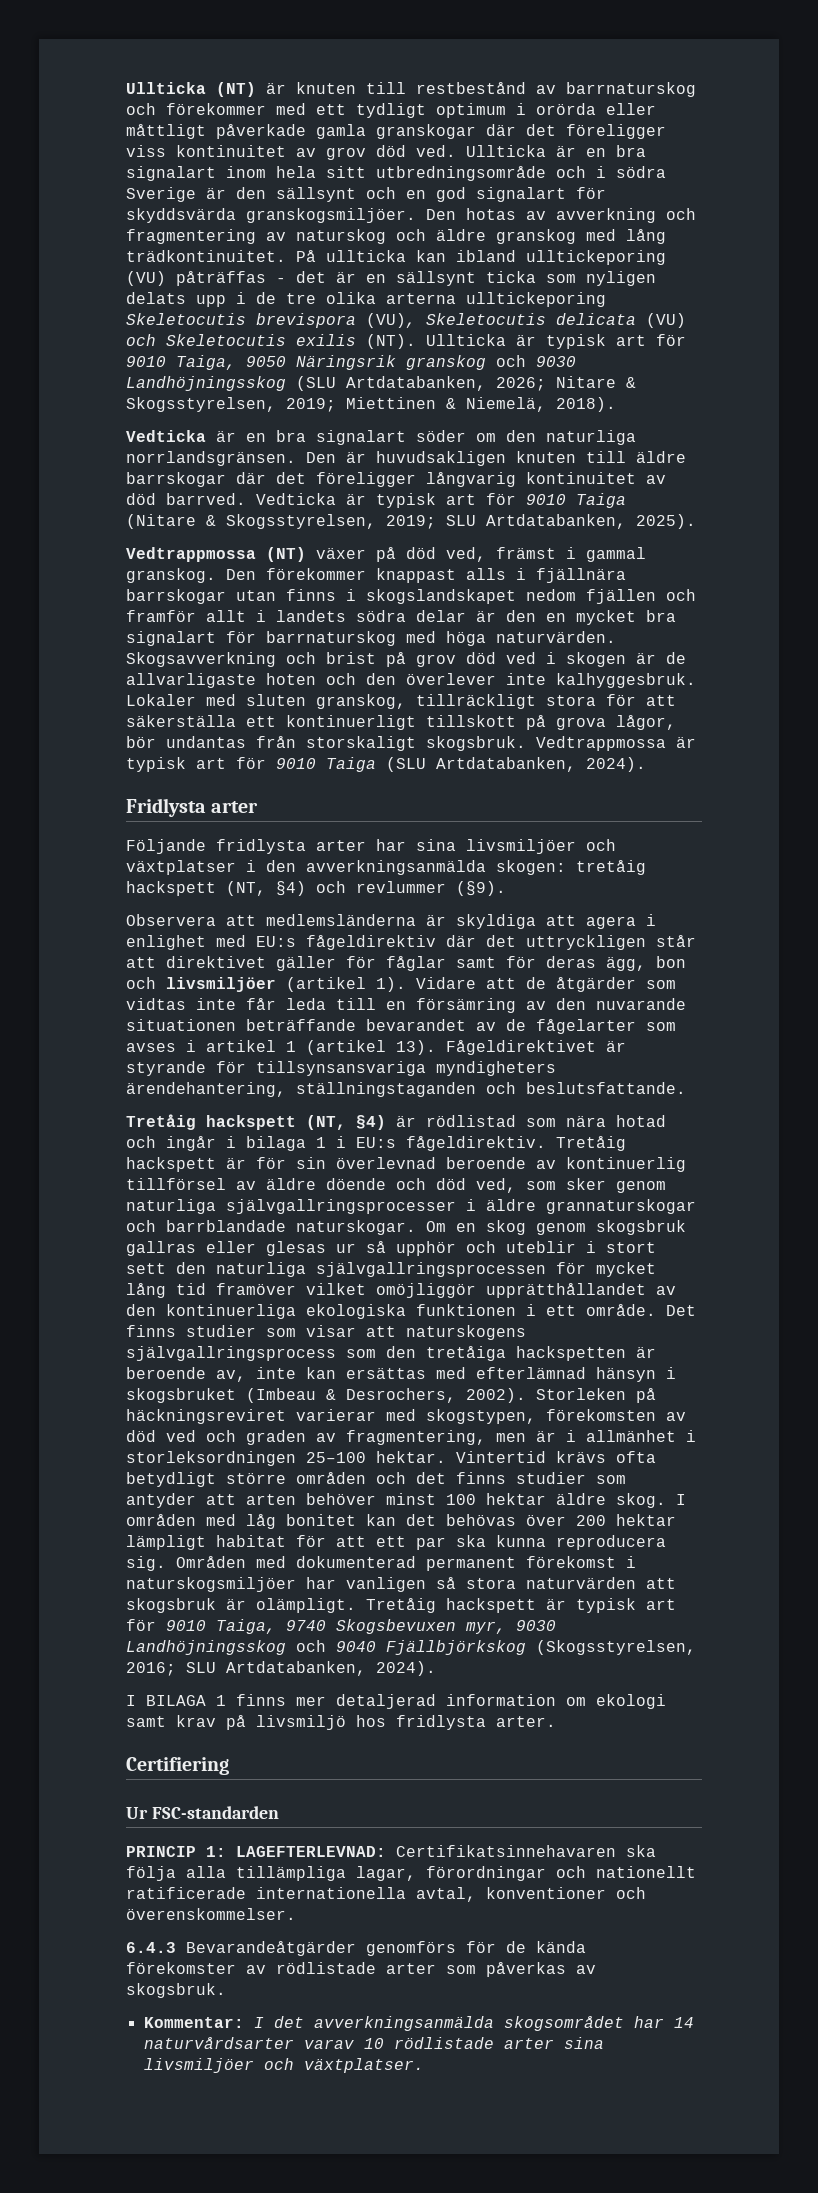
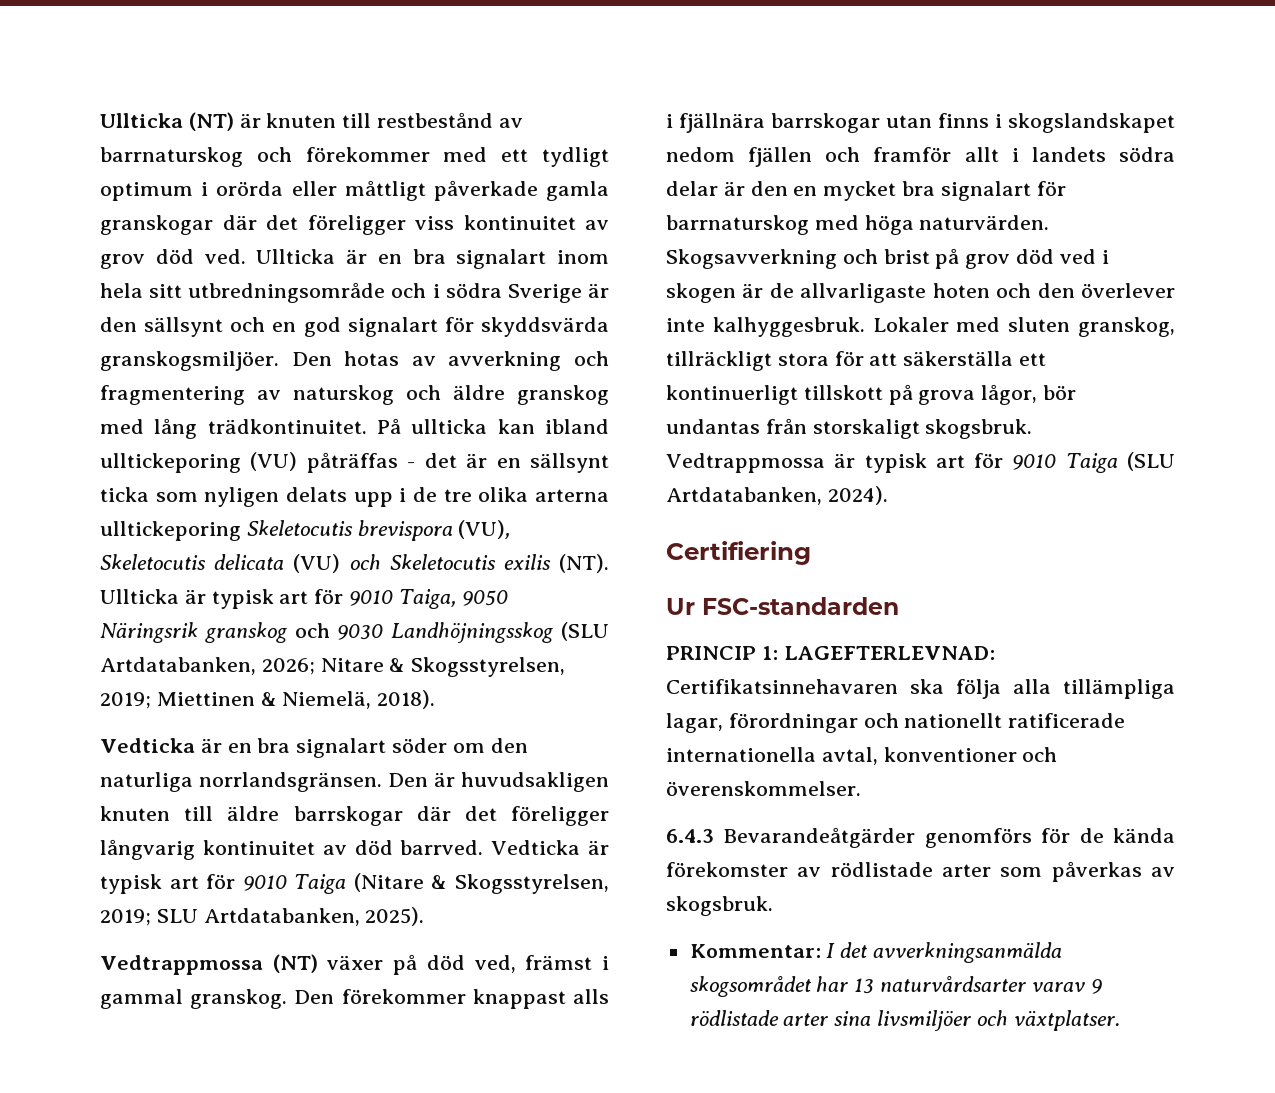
[126,798,259,817] [126,839,616,854] [126,860,646,875] [126,881,506,896] [126,914,656,929] [126,935,696,950] [126,956,686,971] [126,977,676,992] [126,998,686,1013] [126,1019,676,1034] [126,1040,626,1055] [126,1061,556,1076] [126,1082,686,1097] [126,1114,666,1130] [126,1136,626,1151] [126,1157,686,1172] [126,1178,666,1193] [126,1199,696,1214] [126,1220,686,1235] [126,1241,656,1256] [126,1262,656,1277] [126,1283,676,1298] [126,1304,696,1319] [126,1325,526,1340] [126,1346,656,1361] [126,1367,676,1382] [126,1388,656,1403] [126,1409,686,1424] [126,1430,696,1445] [126,1451,656,1466] [126,1472,626,1487] [126,1493,686,1508] [126,1514,676,1529] [126,1535,666,1550] [126,1556,636,1571] [126,1577,676,1592] [126,1598,676,1613] [126,1619,556,1634] [126,1640,696,1655] [126,1661,436,1676] [126,1694,666,1709] [126,1715,556,1730] // Fridlysta arter // Följande fridlysta arter har sina livsmiljöer och växtplatser i den avverkningsanmälda skogen: tretåig hackspett (NT, §4) och revlummer (§9). // Observera att medlemsländerna är skyldiga att agera i enlighet med EU:s fågeldirektiv där det uttryckligen står att direktivet gäller för fåglar samt för deras ägg, bon och livsmiljöer (artikel 1). Vidare att de åtgärder som vidtas inte får leda till en försämring av den nuvarande situationen beträffande bevarandet av de fågelarter som avses i artikel 1 (artikel 13). Fågeldirektivet är styrande för tillsynsansvariga myndigheters ärendehantering, ställningstaganden och beslutsfattande. // Tretåig hackspett (NT, §4) är rödlistad som nära hotad och ingår i bilaga 1 i EU:s fågeldirektiv. Tretåig hackspett är för sin överlevnad beroende av kontinuerlig tillförsel av äldre döende och död ved, som sker genom naturliga självgallringsprocesser i äldre grannaturskogar och barrblandade naturskogar. Om en skog genom skogsbruk gallras eller glesas ur så upphör och uteblir i stort sett den naturliga självgallringsprocessen för mycket lång tid framöver vilket omöjliggör upprätthållandet av den kontinuerliga ekologiska funktionen i ett område. Det finns studier som visar att naturskogens självgallringsprocess som den tretåiga hackspetten är beroende av, inte kan ersättas med efterlämnad hänsyn i skogsbruket (Imbeau & Desrochers, 2002). Storleken på häckningsreviret varierar med skogstypen, förekomsten av död ved och graden av fragmentering, men är i allmänhet i storleksordningen 25–100 hektar. Vintertid krävs ofta betydligt större områden och det finns studier som antyder att arten behöver minst 100 hektar äldre skog. I områden med låg bonitet kan det behövas över 200 hektar lämpligt habitat för att ett par ska kunna reproducera sig. Områden med dokumenterad permanent förekomst i naturskogsmiljöer har vanligen så stora naturvärden att skogsbruk är olämpligt. Tretåig hackspett är typisk art för 9010 Taiga, 9740 Skogsbevuxen myr, 9030 Landhöjningsskog och 9040 Fjällbjörkskog (Skogsstyrelsen, 2016; SLU Artdatabanken, 2024). // I BILAGA 1 finns mer detaljerad information om ekologi samt krav på livsmiljö hos fridlysta arter. -> (888, 495) none
[673,2017,694,2028] 14 -> [854,978,875,994] 13
[363,2038,384,2049] 10 -> [1090,979,1102,994] 9

